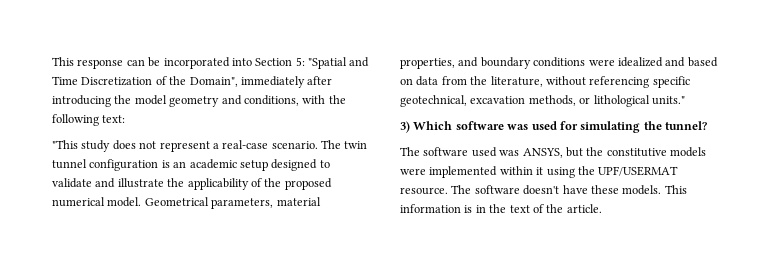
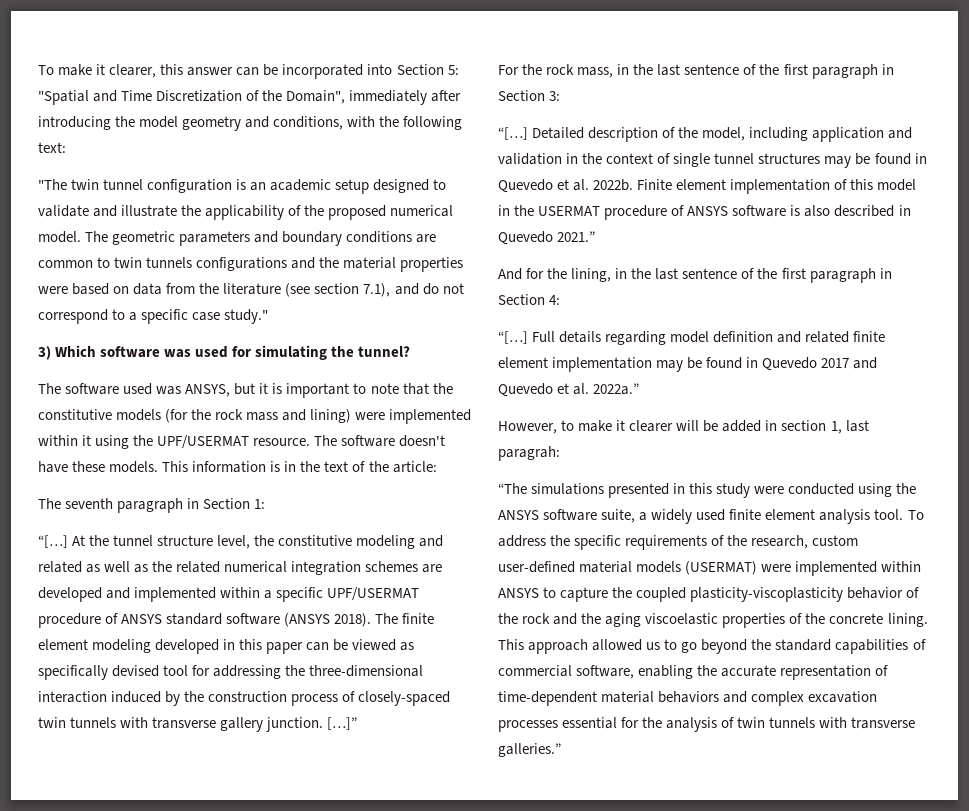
[52,57,124,69] This response -> [38,64,234,78] To make it clearer, this answer
[52,140,341,152] "This study does not represent a real-case scenario. The -> [38,179,67,190] "The
[144,197,321,209] [400,57,686,69] Geometrical parameters, material properties, and boundary conditions were idealized and -> [85,231,437,246] [38,257,464,272] [38,286,68,294] The geometric parameters and boundary conditions are common to twin tunnels configurations and the material properties were
[490,76,690,88] [400,95,685,107] literature, without referencing specific geotechnical, excavation methods, or lithological units." -> [223,283,464,297] [38,309,269,324] literature (see section 7.1), and do not correspond to a specific case study."
[586,147,706,157] the constitutive models -> [259,383,453,398] [38,409,352,423] it is important to note that the constitutive models (for the rock mass and lining)
[566,204,602,213] article. -> [392,461,437,473] [38,498,266,513] [38,535,444,549] [38,561,443,575] [38,587,420,602] [38,613,435,628] [38,639,415,654] [38,665,424,680] [38,691,451,706] [38,717,358,732] [498,64,894,79] [498,90,561,101] [498,127,913,142] [498,153,927,168] [498,179,917,194] [498,205,911,220] [498,231,596,245] [498,268,892,283] [498,294,561,305] [498,331,886,345] [498,357,878,372] [498,383,640,397] [498,420,869,434] [498,446,560,461] [498,483,917,498] [498,509,924,524] [498,535,859,550] [498,561,922,576] [498,587,920,602] [498,613,928,628] [498,639,926,654] [498,665,889,680] [498,691,878,706] [498,717,916,732] [498,743,561,757] article: // The seventh paragraph in Section 1: // “[…] At the tunnel structure level, the constitutive modeling and related as well as the related numerical integration schemes are developed and implemented within a specific UPF/USERMAT procedure of ANSYS standard software (ANSYS 2018). The finite element modeling developed in this paper can be viewed as specifically devised tool for addressing the three-dimensional interaction induced by the construction process of closely-spaced twin tunnels with transverse gallery junction. […]” // For the rock mass, in the last sentence of the first paragraph in Section 3: // “[…] Detailed description of the model, including application and validation in the context of single tunnel structures may be found in Quevedo et al. 2022b. Finite element implementation of this model in the USERMAT procedure of ANSYS software is also described in Quevedo 2021.” // And for the lining, in the last sentence of the first paragraph in Section 4: // “[…] Full details regarding model definition and related finite element implementation may be found in Quevedo 2017 and Quevedo et al. 2022a.” // However, to make it clearer will be added in section 1, last paragrah: // “The simulations presented in this study were conducted using the ANSYS software suite, a widely used finite element analysis tool. To address the specific requirements of the research, custom user-defined material models (USERMAT) were implemented within ANSYS to capture the coupled plasticity-viscoplasticity behavior of the rock and the aging viscoelastic properties of the concrete lining. This approach allowed us to go beyond the standard capabilities of commercial software, enabling the accurate representation of time-dependent material behaviors and complex excavation processes essential for the analysis of twin tunnels with transverse galleries.”

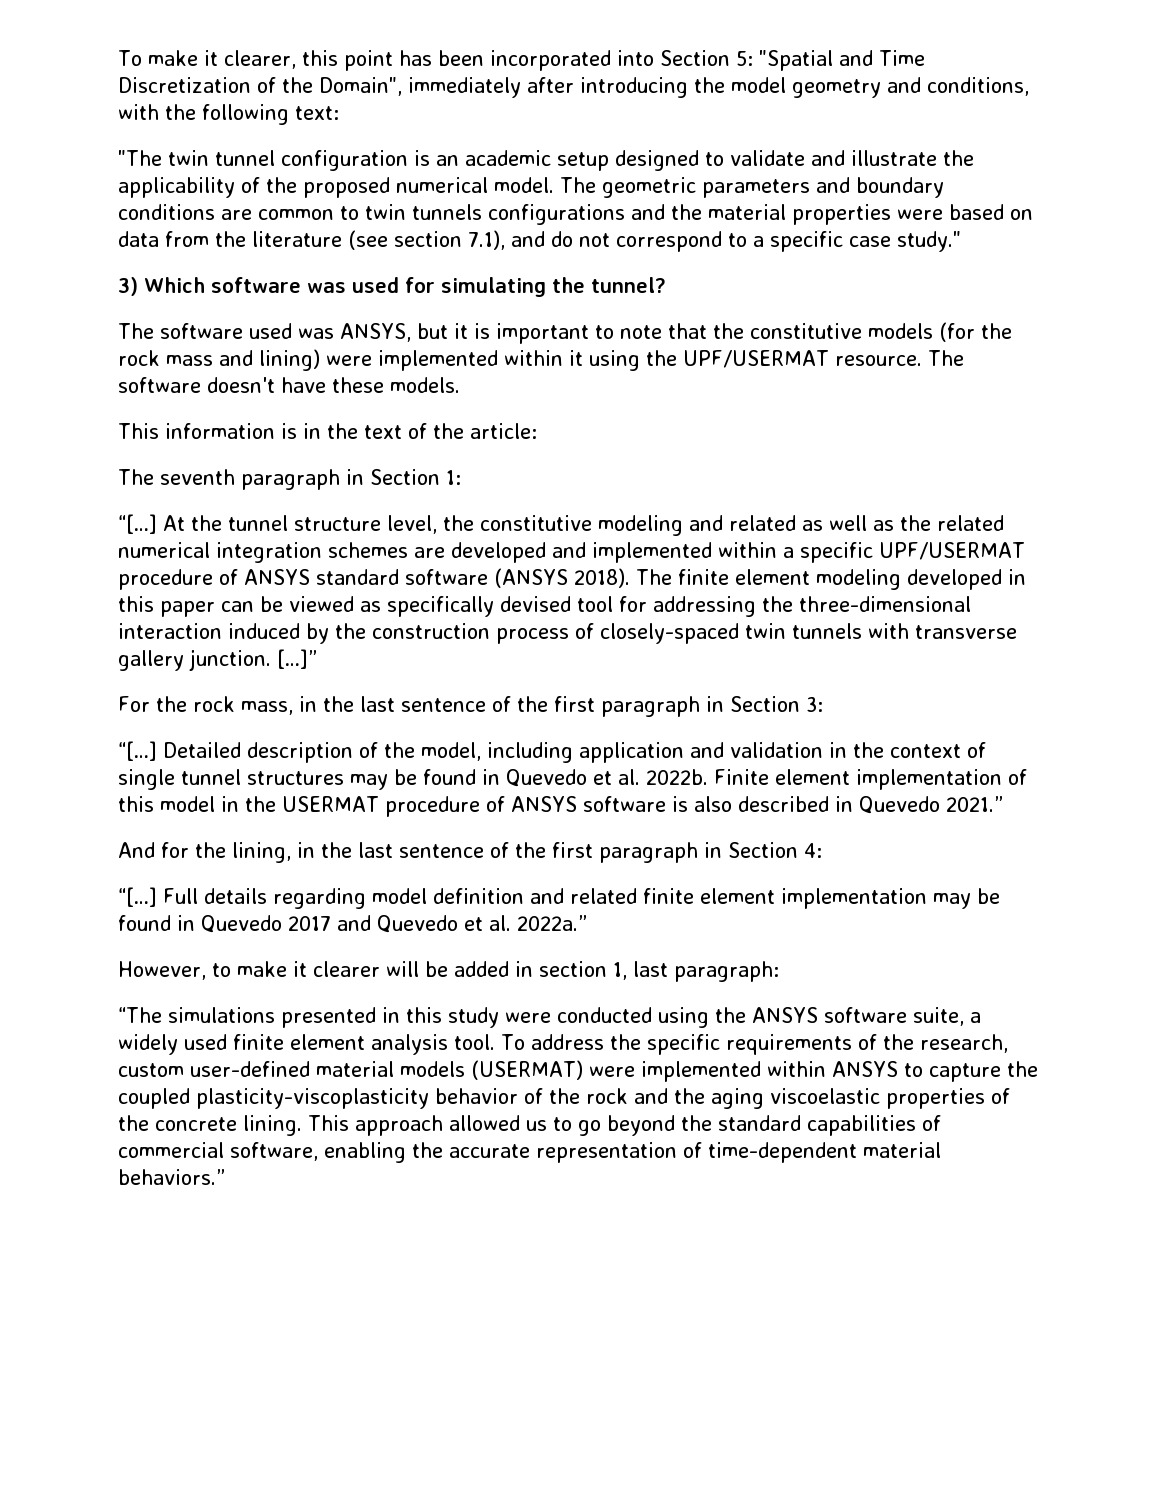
[187,64,279,76] answer can be -> [343,50,484,71] point has been
(159, 467) none -> (460, 385) //
[498,446,560,461] paragrah: -> [674,961,779,982] paragraph:
[658,691,878,706] [498,717,916,732] [498,743,561,757] behaviors and complex excavation processes essential for the analysis of twin tunnels with transverse galleries.” -> [118,1169,225,1185] behaviors.”

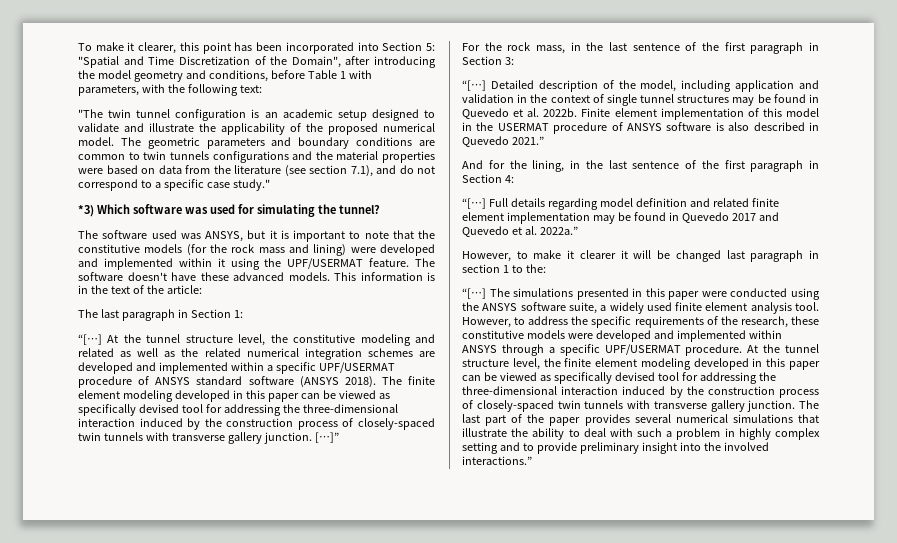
[408,77,521,98] immediately -> (341, 62) none
(1029, 86) none -> [270,70,372,79] [78,85,139,96] before Table 1 with parameters,
[118,277,138,296] 3) -> [78,205,94,217] *3)
(372, 360) none -> [380,244,435,256] [78,258,98,267] developed and
[834,355,922,366] resource. -> [369,258,410,267] feature.
(384, 385) none -> [233,272,284,281] advanced
(460, 385) // -> (330, 276) none
[160,469,235,485] seventh -> [100,309,119,318] last
(380, 969) none -> [620,250,628,259] it
[454,961,779,982] [118,1007,162,1023] added in section 1, last paragraph: // “The -> [675,250,819,262] [462,264,546,273] [462,288,510,299] changed last paragraph in section 1 to the: // “[…] The
[448,1007,499,1028] study -> [668,291,700,300] paper
[501,1034,525,1050] To -> [462,317,526,328] However, to
[118,1060,1038,1082] [118,1088,1010,1109] [118,1115,941,1136] [118,1142,941,1163] [118,1169,225,1185] custom user-defined material models (USERMAT) were implemented within ANSYS to capture the coupled plasticity-viscoplasticity behavior of the rock and the aging viscoelastic properties of the concrete lining. This approach allowed us to go beyond the standard capabilities of commercial software, enabling the accurate representation of time-dependent material behaviors.” -> [791,316,819,325] [462,330,782,342] [462,344,819,356] [462,358,820,370] [462,372,776,384] [462,386,819,398] [462,400,819,412] [462,414,819,426] [462,428,820,440] [462,442,769,454] [462,456,532,465] these constitutive models were developed and implemented within ANSYS through a specific UPF/USERMAT procedure. At the tunnel structure level, the finite element modeling developed in this paper can be viewed as specifically devised tool for addressing the three-dimensional interaction induced by the construction process of closely-spaced twin tunnels with transverse gallery junction. The last part of the paper provides several numerical simulations that illustrate the ability to deal with such a problem in highly complex setting and to provide preliminary insight into the involved interactions.”

